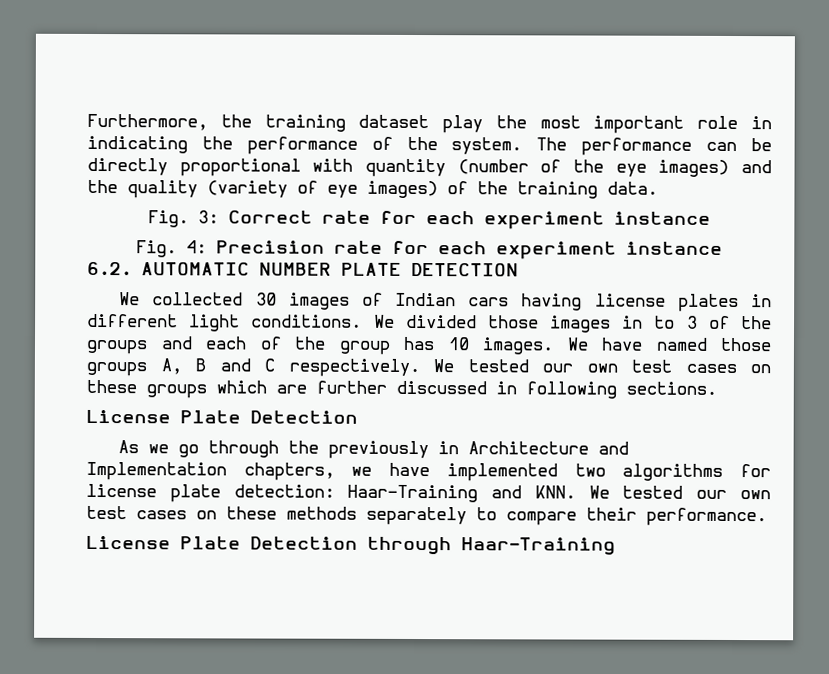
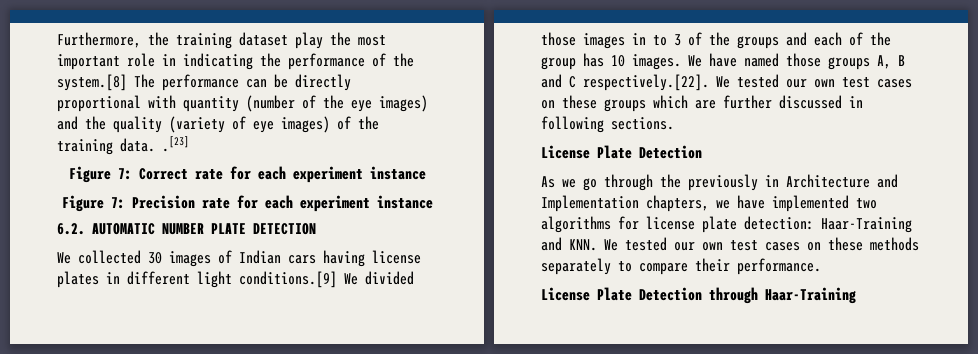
[451,137,523,155] system. -> [57,74,127,91] system.[8]
[148,210,219,228] // Fig. 3: -> [162,136,189,152] [68,166,132,183] .[23] // Figure 7:
[136,240,207,258] Fig. 4: -> [61,195,125,212] Figure 7:
[251,314,363,328] conditions. -> [239,271,337,288] conditions.[9]
[288,358,420,378] respectively. -> [583,74,709,91] respectively.[22].

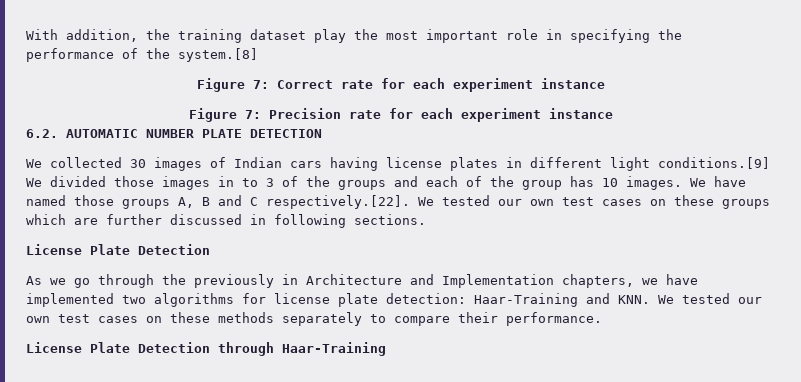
[57,32,141,48] Furthermore, -> [26,29,138,42] With addition,
[183,53,253,70] indicating -> [570,29,650,43] specifying
[134,74,351,91] [57,95,428,112] [57,116,379,133] [57,136,189,155] The performance can be directly proportional with quantity (number of the eye images) and the quality (variety of eye images) of the training data. .[23] -> (258, 55) none

